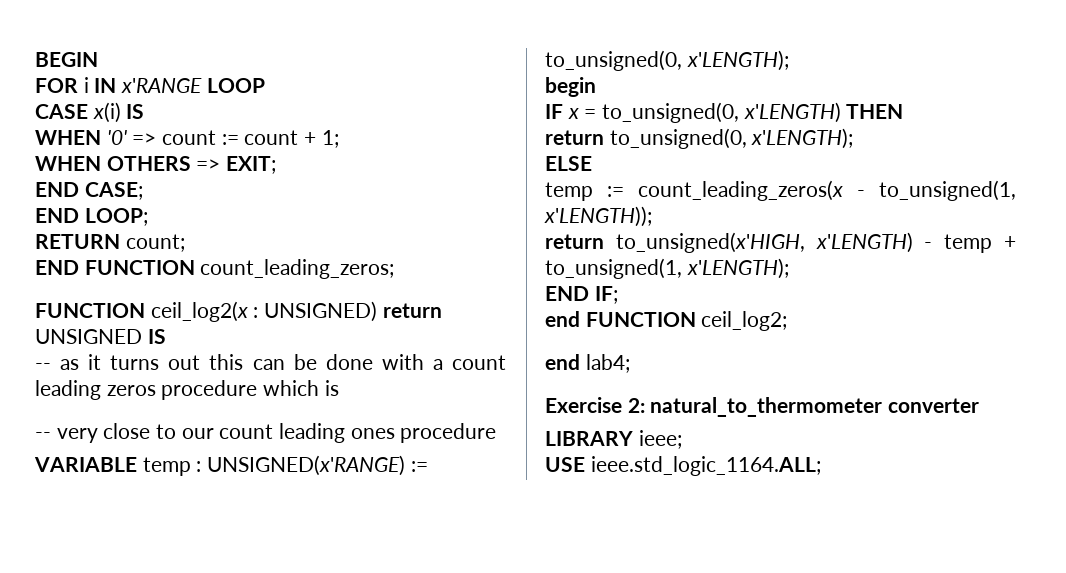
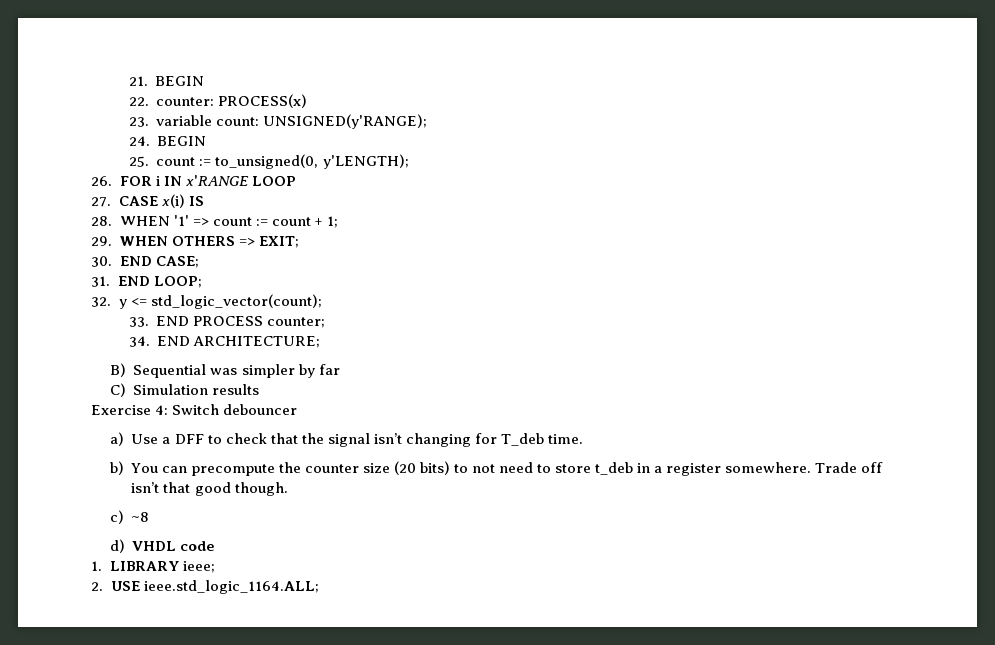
[35,52,98,67] BEGIN // -> [128,76,205,86] [128,94,308,108] [128,114,428,129] [128,136,207,146] [128,154,409,169] [91,176,112,186] 21. BEGIN // 22. counter: PROCESS(x) // 23. variable count: UNSIGNED(y'RANGE); // 24. BEGIN // 25. count := to_unsigned(0, y'LENGTH); // 26.
(265, 85) none -> [91,197,111,207] 27.
[35,130,127,145] WHEN '0' -> [91,215,189,226] 28. WHEN '1'
(339, 139) none -> [91,236,112,246] 29.
(277, 165) none -> [91,256,112,267] 30.
(143, 191) none -> [91,276,110,287] 31.
[35,234,185,252] [35,259,395,279] [35,301,442,322] [35,329,166,344] [35,354,506,370] [35,380,339,400] [35,423,497,443] [34,455,428,476] [545,50,789,71] [545,77,596,97] [545,102,904,123] [545,128,854,149] [545,156,592,171] [545,180,1016,201] [544,206,652,227] [545,232,1016,253] [545,258,789,279] [545,286,618,304] [545,311,788,331] [545,354,630,373] [545,397,980,417] RETURN count; // END FUNCTION count_leading_zeros; // FUNCTION ceil_log2(x : UNSIGNED) return UNSIGNED IS // -- as it turns out this can be done with a count leading zeros procedure which is // -- very close to our count leading ones procedure // VARIABLE temp : UNSIGNED(x'RANGE) := to_unsigned(0, x'LENGTH); // begin // IF x = to_unsigned(0, x'LENGTH) THEN // return to_unsigned(0, x'LENGTH); // ELSE // temp := count_leading_zeros(x - to_unsigned(1, x'LENGTH)); // return to_unsigned(x'HIGH, x'LENGTH) - temp + to_unsigned(1, x'LENGTH); // END IF; // end FUNCTION ceil_log2; // end lab4; // Exercise 2: natural_to_thermometer converter // -> [91,294,322,309] [128,316,326,328] [128,336,321,348] [109,363,340,378] [109,383,260,397] [91,404,298,415] [109,432,584,447] [109,461,884,476] [131,482,288,496] [109,510,150,524] [109,539,216,553] [91,561,102,571] 32. y <= std_logic_vector(count); // 33. END PROCESS counter; // 34. END ARCHITECTURE; // B) Sequential was simpler by far // C) Simulation results // Exercise 4: Switch debouncer // a) Use a DFF to check that the signal isn’t changing for T_deb time. // b) You can precompute the counter size (20 bits) to not need to store t_deb in a register somewhere. Trade off isn’t that good though. // c) ~8 // d) VHDL code // 1.
(682, 439) none -> [91,582,103,591] 2.

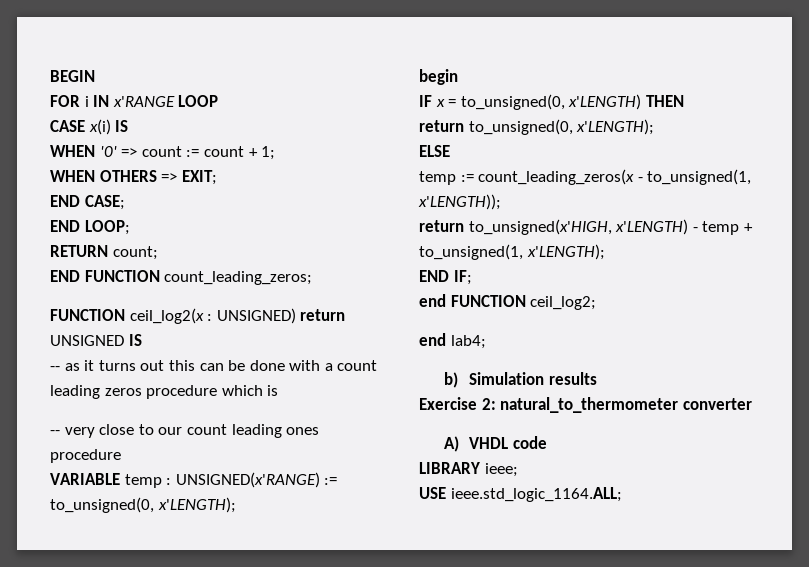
[128,76,205,86] [128,94,308,108] [128,114,428,129] [128,136,207,146] [128,154,409,169] [91,176,112,186] 21. BEGIN // 22. counter: PROCESS(x) // 23. variable count: UNSIGNED(y'RANGE); // 24. BEGIN // 25. count := to_unsigned(0, y'LENGTH); // 26. -> [50,70,95,82] BEGIN //
[91,197,111,207] 27. -> (219, 101) none
[91,215,189,226] 28. WHEN '1' -> [50,145,117,157] WHEN '0'
[91,236,112,246] 29. -> (276, 153) none
[91,256,112,267] 30. -> (217, 177) none
[91,276,110,287] 31. -> (125, 202) none
[91,294,322,309] [128,316,326,328] [128,336,321,348] [109,363,340,378] [109,383,260,397] [91,404,298,415] [109,432,584,447] [109,461,884,476] [131,482,288,496] [109,510,150,524] [109,539,125,553] 32. y <= std_logic_vector(count); // 33. END PROCESS counter; // 34. END ARCHITECTURE; // B) Sequential was simpler by far // C) Simulation results // Exercise 4: Switch debouncer // a) Use a DFF to check that the signal isn’t changing for T_deb time. // b) You can precompute the counter size (20 bits) to not need to store t_deb in a register somewhere. Trade off isn’t that good though. // c) ~8 // d) -> [50,245,158,260] [50,270,313,285] [50,308,346,324] [50,334,142,346] [50,360,378,371] [50,385,279,399] [50,424,320,438] [50,449,121,463] [50,472,338,488] [50,497,236,513] [419,69,458,85] [419,94,684,110] [419,119,655,135] [419,145,450,157] [419,169,752,185] [418,194,501,210] [419,219,753,235] [419,244,605,260] [419,270,472,285] [419,294,597,310] [419,333,486,349] [444,372,597,388] [419,397,752,413] [444,436,460,452] RETURN count; // END FUNCTION count_leading_zeros; // FUNCTION ceil_log2(x : UNSIGNED) return UNSIGNED IS // -- as it turns out this can be done with a count leading zeros procedure which is // -- very close to our count leading ones procedure // VARIABLE temp : UNSIGNED(x'RANGE) := to_unsigned(0, x'LENGTH); // begin // IF x = to_unsigned(0, x'LENGTH) THEN // return to_unsigned(0, x'LENGTH); // ELSE // temp := count_leading_zeros(x - to_unsigned(1, x'LENGTH)); // return to_unsigned(x'HIGH, x'LENGTH) - temp + to_unsigned(1, x'LENGTH); // END IF; // end FUNCTION ceil_log2; // end lab4; // b) Simulation results // Exercise 2: natural_to_thermometer converter // A)
[91,561,102,571] 1. -> (547, 442) none
[91,582,103,591] 2. -> (518, 470) none

